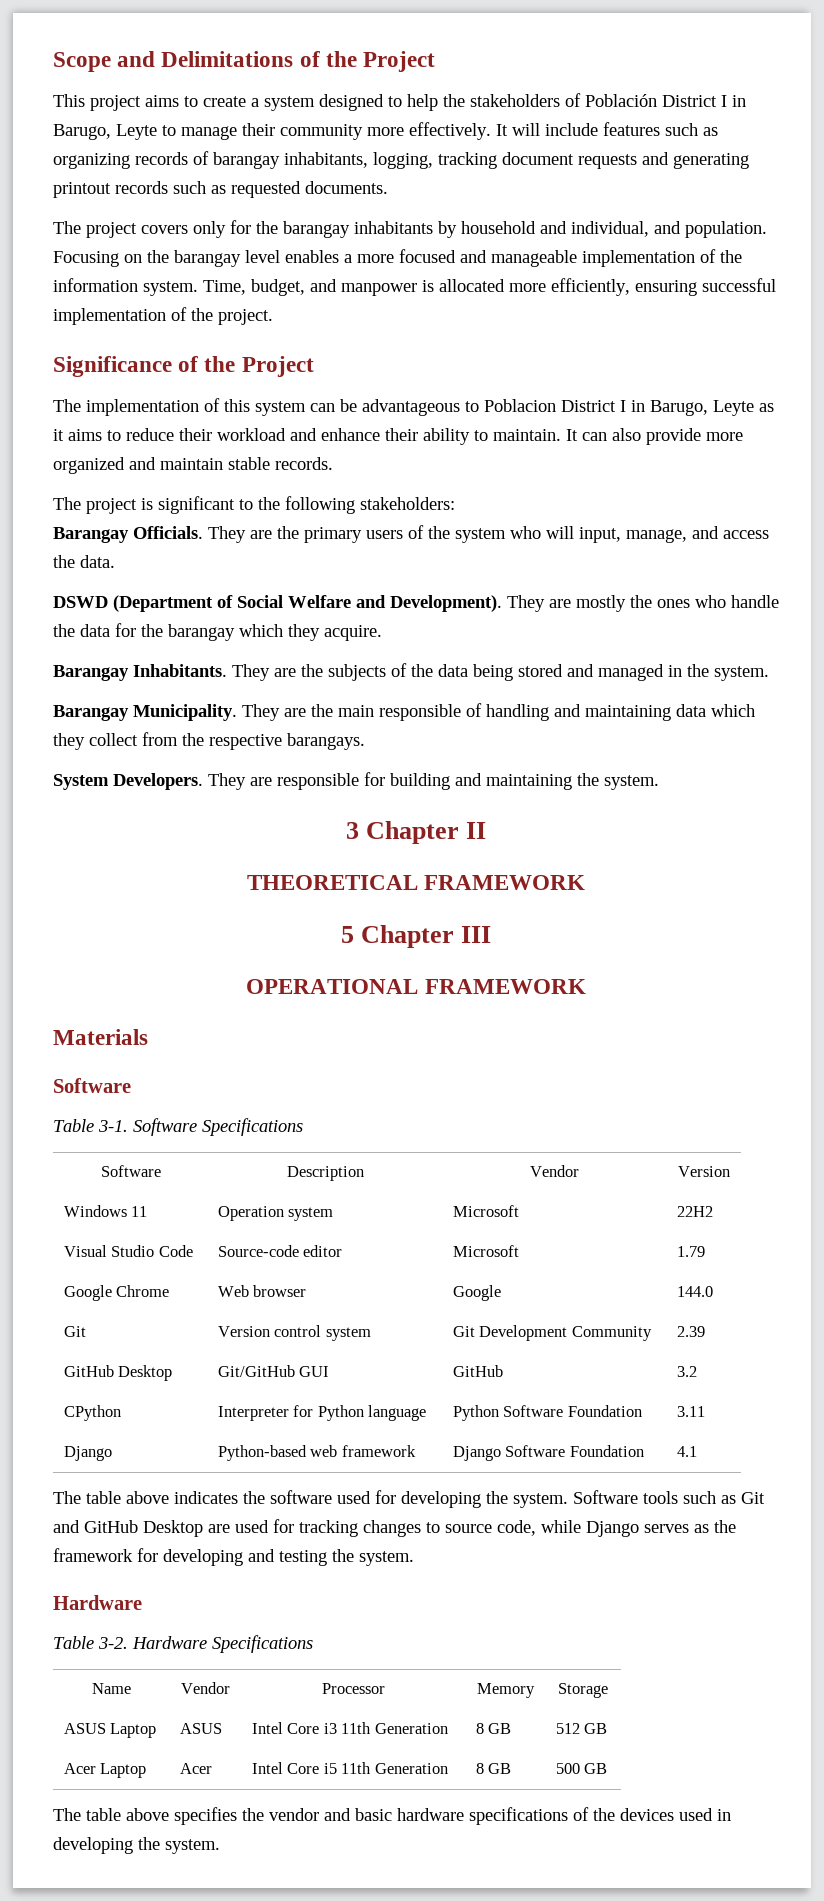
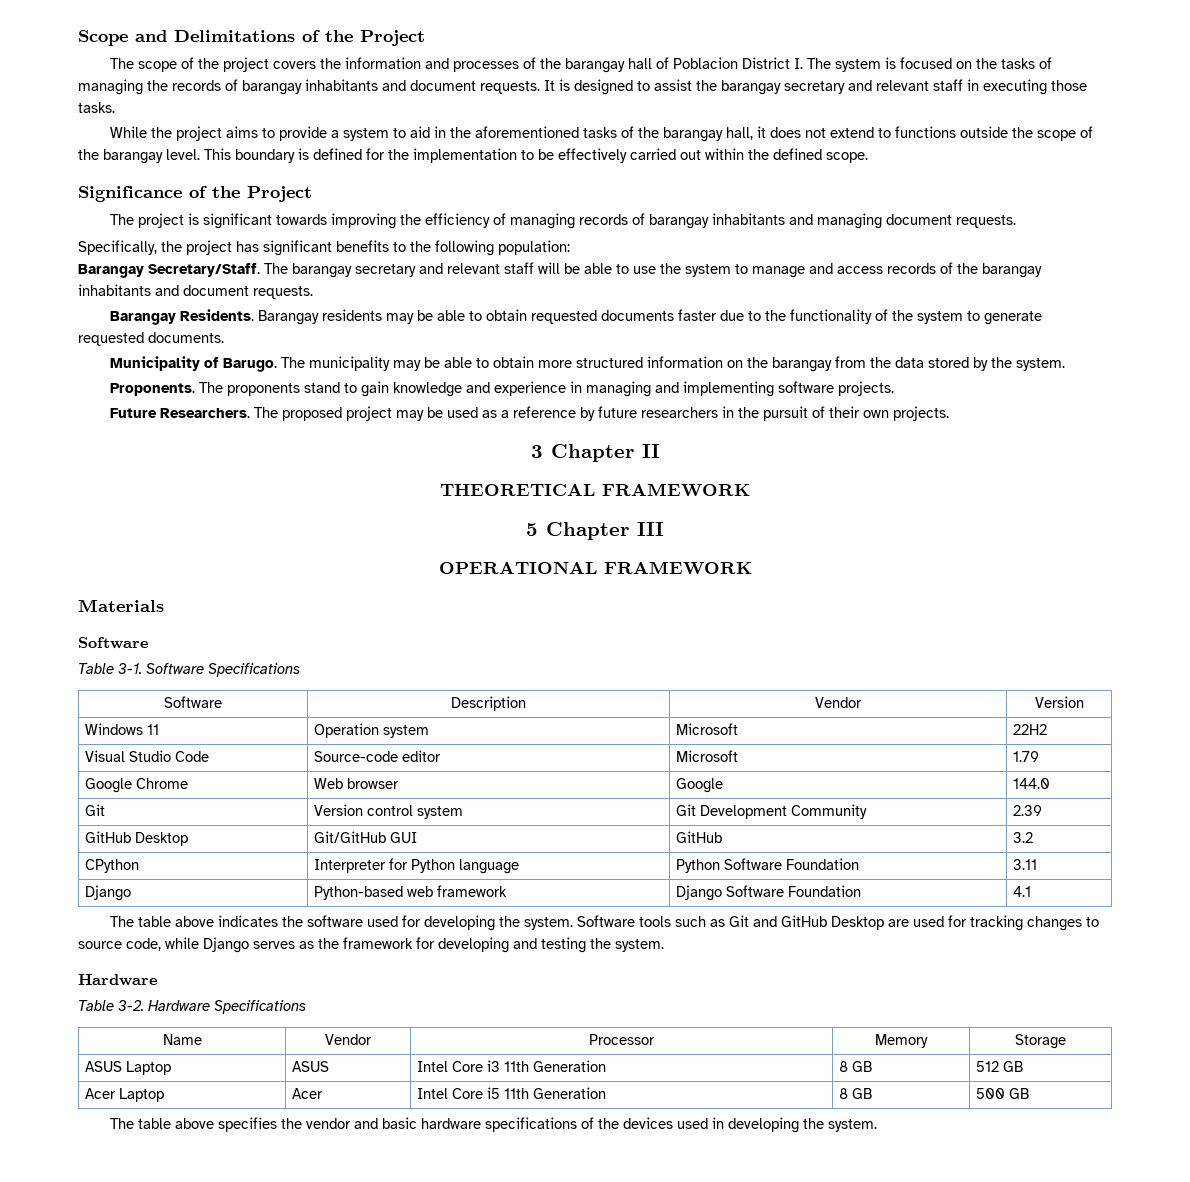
[53,94,85,107] This -> [110,57,1053,73] [78,79,1087,95] [78,102,115,113] [110,126,173,138] The scope of the project covers the information and processes of the barangay hall of Poblacion District I. The system is focused on the tasks of managing the records of barangay inhabitants and document requests. It is designed to assist the barangay secretary and relevant staff in executing those tasks. // While the
[203,96,246,107] create -> [279,126,328,141] provide
[319,93,746,111] [53,122,718,140] [53,151,749,169] [53,181,388,198] [53,220,767,238] [53,249,742,267] [53,278,776,296] [53,307,273,325] [53,356,314,377] [53,398,774,416] [53,428,743,445] [53,457,333,474] [53,496,235,514] designed to help the stakeholders of Población District I in Barugo, Leyte to manage their community more effectively. It will include features such as organizing records of barangay inhabitants, logging, tracking document requests and generating printout records such as requested documents. // The project covers only for the barangay inhabitants by household and individual, and population. Focusing on the barangay level enables a more focused and manageable implementation of the information system. Time, budget, and manpower is allocated more efficiently, ensuring successful implementation of the project. // Significance of the Project // The implementation of this system can be advantageous to Poblacion District I in Barugo, Leyte as it aims to reduce their workload and enhance their ability to maintain. It can also provide more organized and maintain stable records. // The project is significant -> [393,126,1094,142] [78,148,868,164] [78,186,312,202] [110,213,1017,229] [78,240,389,256] to aid in the aforementioned tasks of the barangay hall, it does not extend to functions outside the scope of the barangay level. This boundary is defined for the implementation to be effectively carried out within the defined scope. // Significance of the Project // The project is significant towards improving the efficiency of managing records of barangay inhabitants and managing document requests. // Specifically, the project has significant benefits
[360,497,455,510] [53,525,769,543] [53,555,115,568] [53,595,779,612] [53,623,382,641] [53,663,769,681] [53,703,755,721] [53,732,365,750] [53,772,659,790] stakeholders: // Barangay Officials. They are the primary users of the system who will input, manage, and access the data. // DSWD (Department of Social Welfare and Development). They are mostly the ones who handle the data for the barangay which they acquire. // Barangay Inhabitants. They are the subjects of the data being stored and managed in the system. // Barangay Municipality. They are the main responsible of handling and maintaining data which they collect from the respective barangays. // System Developers. They are responsible for building and maintaining the system. -> [498,240,570,255] [78,262,1042,278] [78,284,313,299] [110,309,1043,325] [78,332,224,346] [110,356,1066,372] [110,381,895,397] [110,406,950,421] population: // Barangay Secretary/Staff. The barangay secretary and relevant staff will be able to use the system to manage and access records of the barangay inhabitants and document requests. // Barangay Residents. Barangay residents may be able to obtain requested documents faster due to the functionality of the system to generate requested documents. // Municipality of Barugo. The municipality may be able to obtain more structured information on the barangay from the data stored by the system. // Proponents. The proponents stand to gain knowledge and experience in managing and implementing software projects. // Future Researchers. The proposed project may be used as a reference by future researchers in the pursuit of their own projects.

